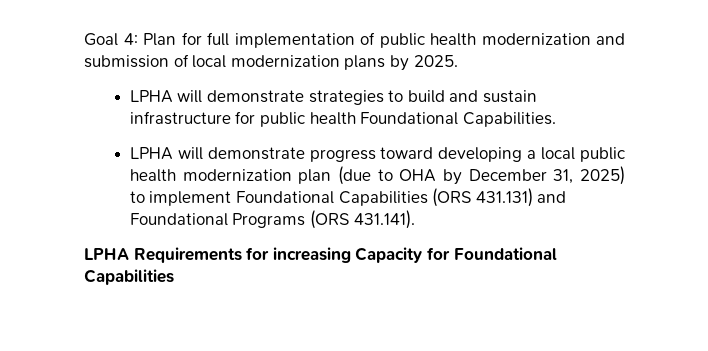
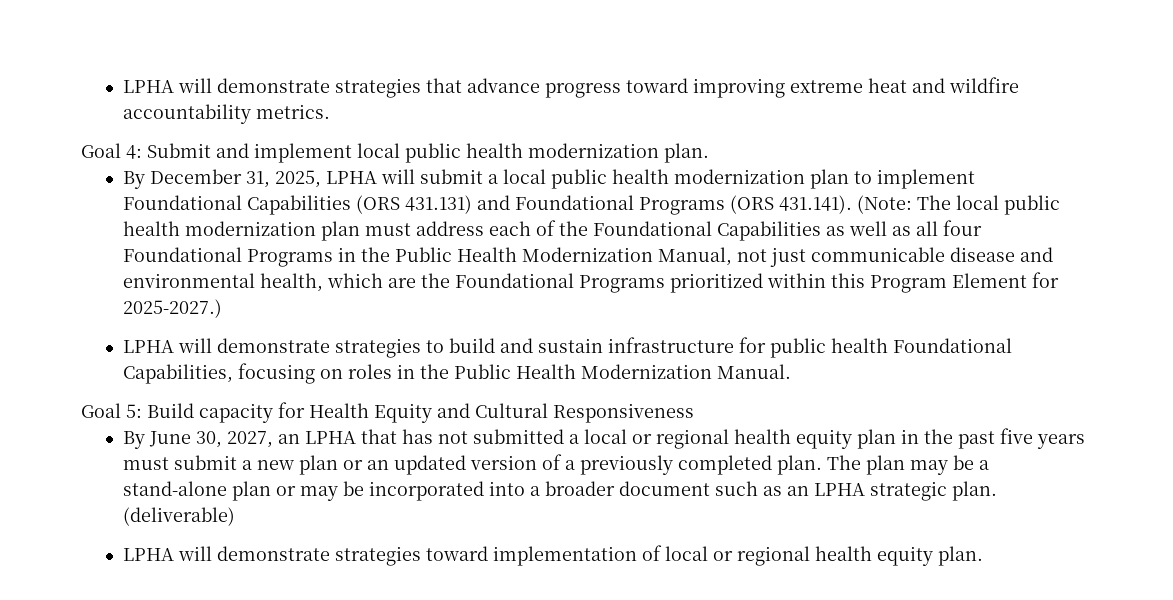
[84,32,625,48] [84,54,458,71] Goal 4: Plan for full implementation of public health modernization and submission of local modernization plans by 2025. -> [122,77,1019,98] [122,104,330,124] [81,143,709,163] [122,169,975,189] [122,195,1060,215] [122,220,982,241] [122,247,1053,267] [122,272,1059,293] [122,299,222,318] LPHA will demonstrate strategies that advance progress toward improving extreme heat and wildfire accountability metrics. // Goal 4: Submit and implement local public health modernization plan. // By December 31, 2025, LPHA will submit a local public health modernization plan to implement Foundational Capabilities (ORS 431.131) and Foundational Programs (ORS 431.141). (Note: The local public health modernization plan must address each of the Foundational Capabilities as well as all four Foundational Programs in the Public Health Modernization Manual, not just communicable disease and environmental health, which are the Foundational Programs prioritized within this Program Element for 2025-2027.)
[462,112,556,127] [129,147,625,162] [129,166,625,185] [129,188,567,207] [129,210,415,229] [84,247,557,263] [84,269,174,285] Capabilities. // LPHA will demonstrate progress toward developing a local public health modernization plan (due to OHA by December 31, 2025) to implement Foundational Capabilities (ORS 431.131) and Foundational Programs (ORS 431.141). // LPHA Requirements for increasing Capacity for Foundational Capabilities -> [122,363,791,384] [81,402,694,423] [122,428,1085,449] [122,454,989,475] [122,481,997,501] [122,507,235,526] [122,545,983,566] Capabilities, focusing on roles in the Public Health Modernization Manual. // Goal 5: Build capacity for Health Equity and Cultural Responsiveness // By June 30, 2027, an LPHA that has not submitted a local or regional health equity plan in the past five years must submit a new plan or an updated version of a previously completed plan. The plan may be a stand-alone plan or may be incorporated into a broader document such as an LPHA strategic plan. (deliverable) // LPHA will demonstrate strategies toward implementation of local or regional health equity plan.

